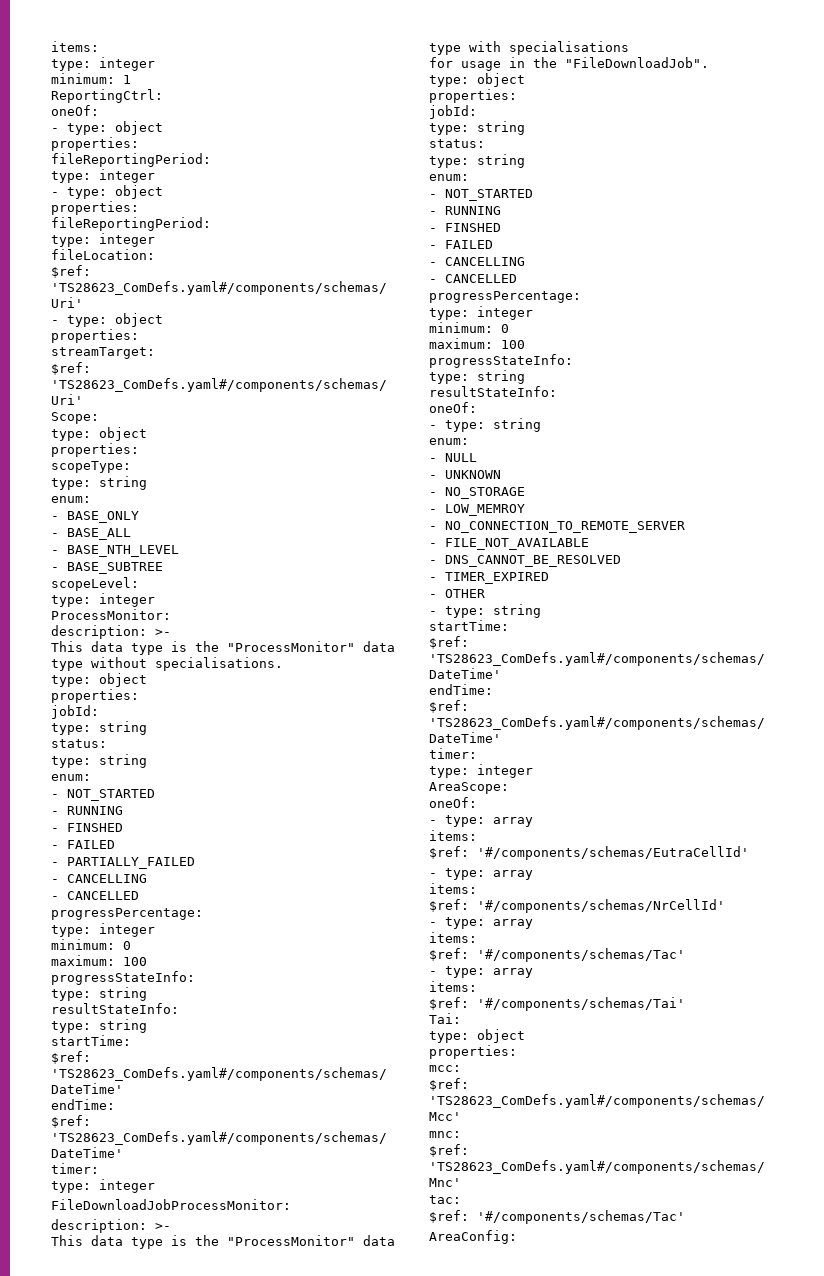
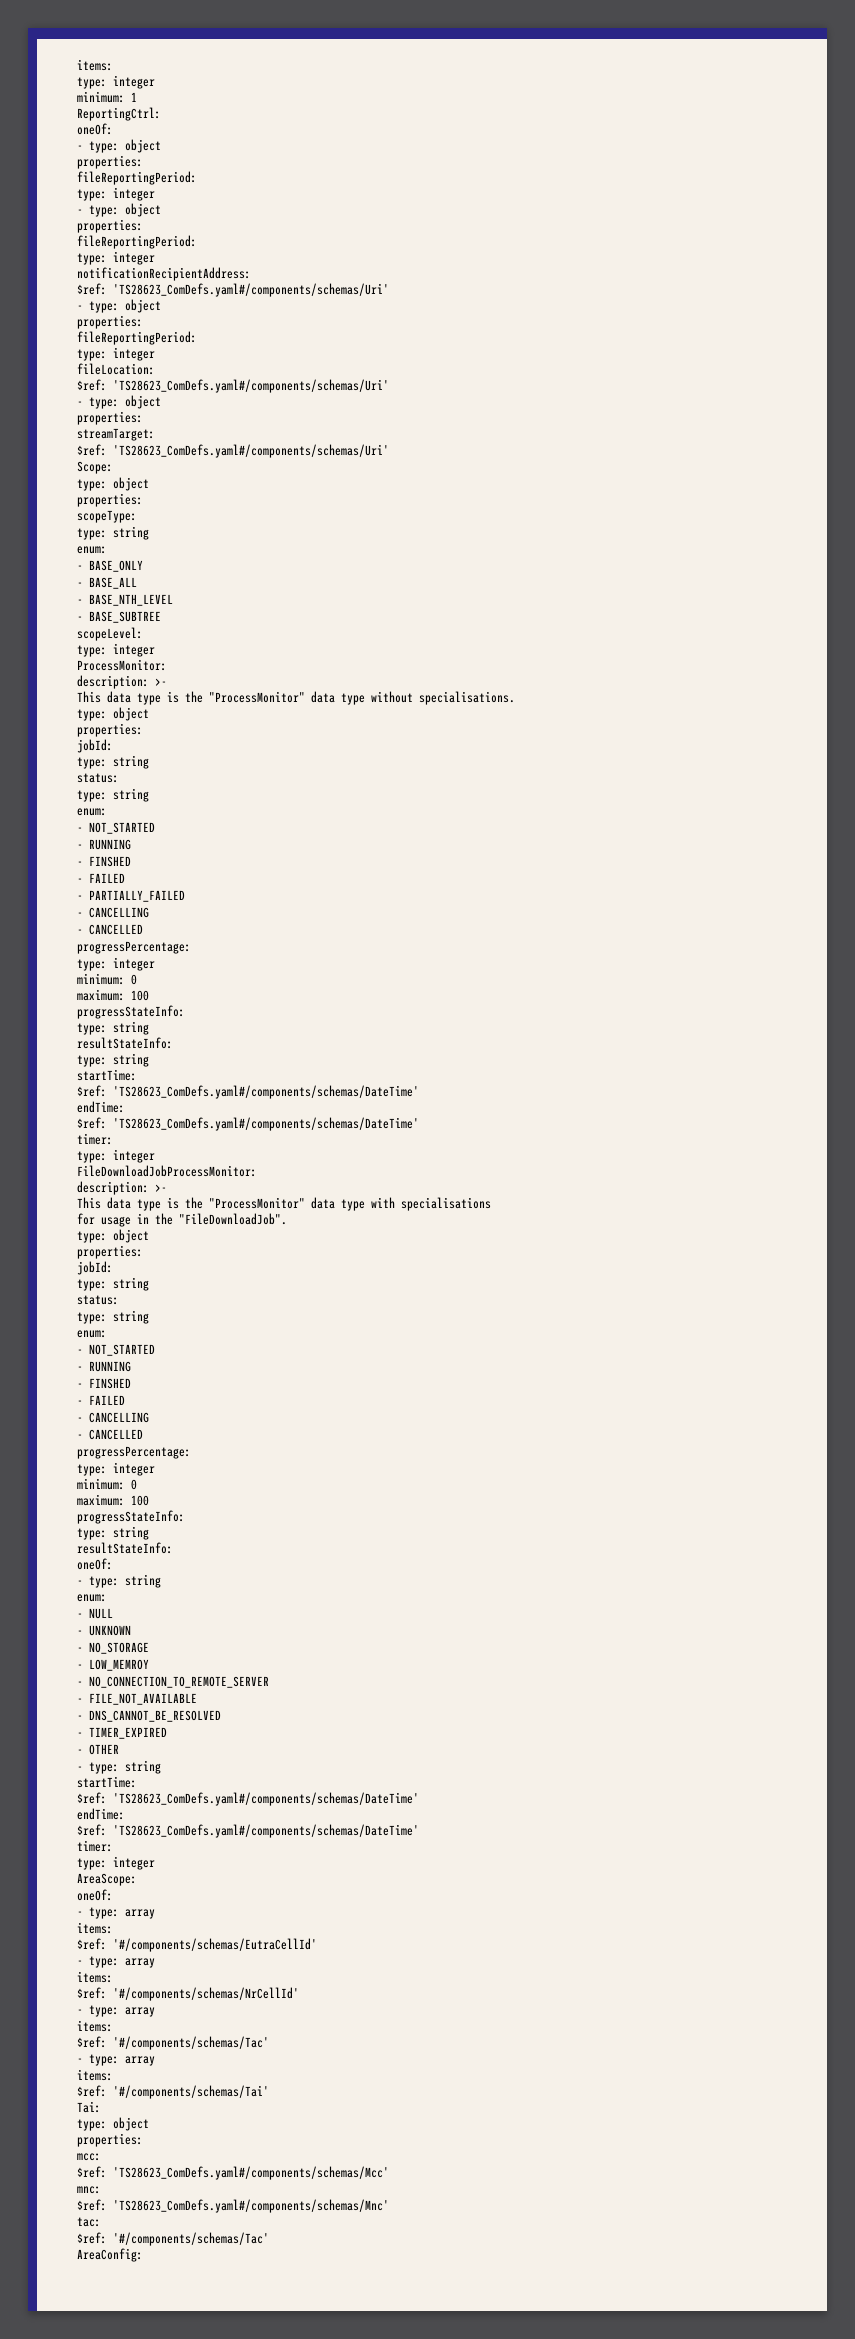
(155, 240) none -> [77,267,251,281] [77,283,389,297] [77,299,161,313] [77,315,143,329] [77,331,197,345] [77,347,155,361] // notificationRecipientAddress: // $ref: 'TS28623_ComDefs.yaml#/components/schemas/Uri' // - type: object // properties: // fileReportingPeriod: // type: integer

